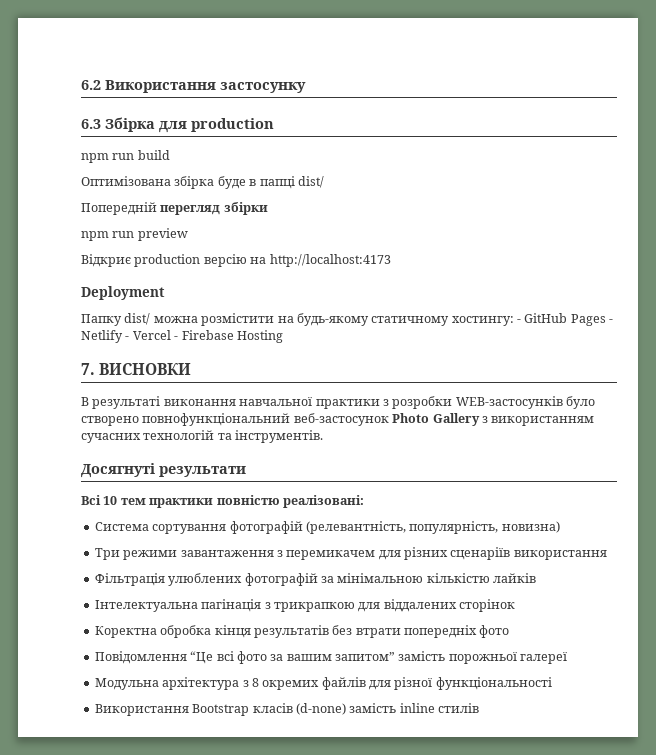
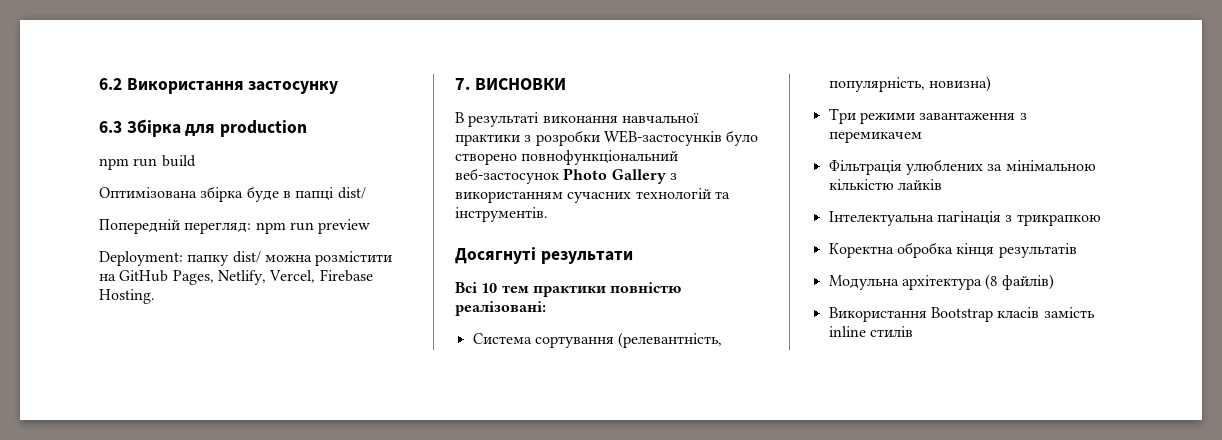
[160,202,268,215] перегляд збірки // -> [184,222,252,234] перегляд:
[81,254,391,267] [81,286,165,300] [81,313,614,326] [81,330,283,343] Відкриє production версію на http://localhost:4173 // Deployment // Папку dist/ можна розмістити на будь-якому статичному хостингу: - GitHub Pages - Netlify - Vercel - Firebase Hosting -> [99,251,393,266] [99,269,373,285] [99,289,155,304] Deployment: папку dist/ можна розмістити на GitHub Pages, Netlify, Vercel, Firebase Hosting.
[229,521,303,534] фотографій -> (614, 342) none
[378,547,607,560] для різних сценаріїв використання -> (922, 137) none
[244,573,318,586] фотографій -> (983, 167) none
[358,599,515,612] для віддалених сторінок -> (1101, 220) none
[332,625,510,638] [94,651,568,664] [94,677,552,690] без втрати попередніх фото // Повідомлення “Це всі фото за вашим запитом” замість порожньої галереї // Модульна архітектура з 8 окремих файлів для різної функціональності -> [828,274,1054,290] // Модульна архітектура (8 файлів)
[295,703,346,715] (d-none) -> (1040, 312) none

